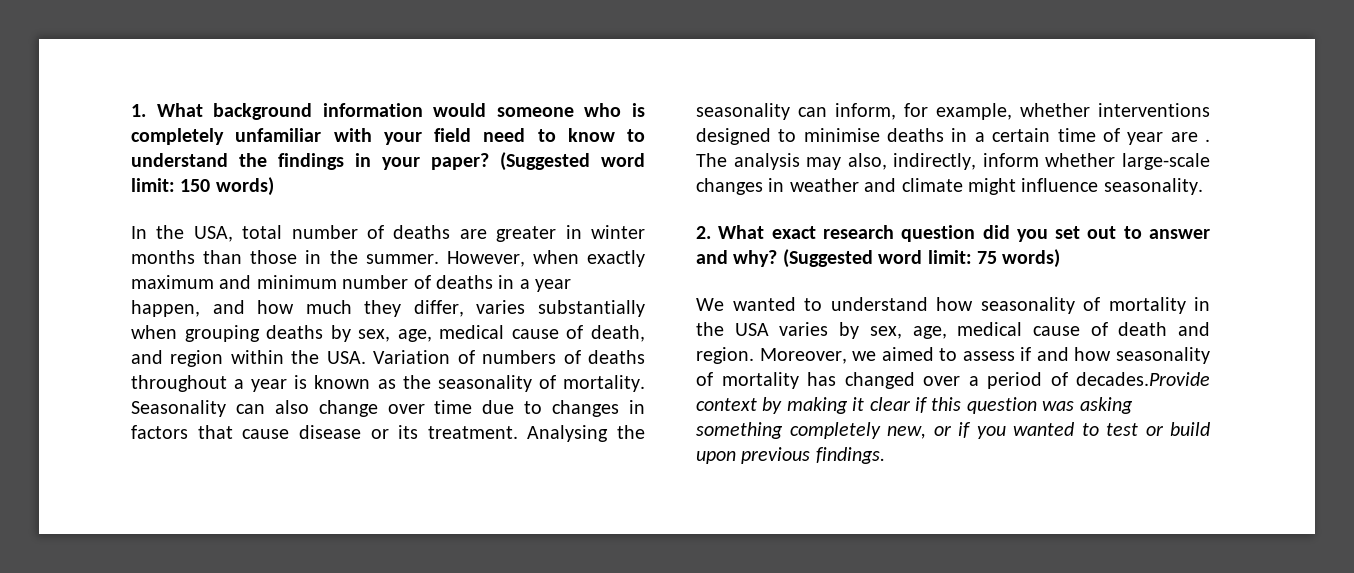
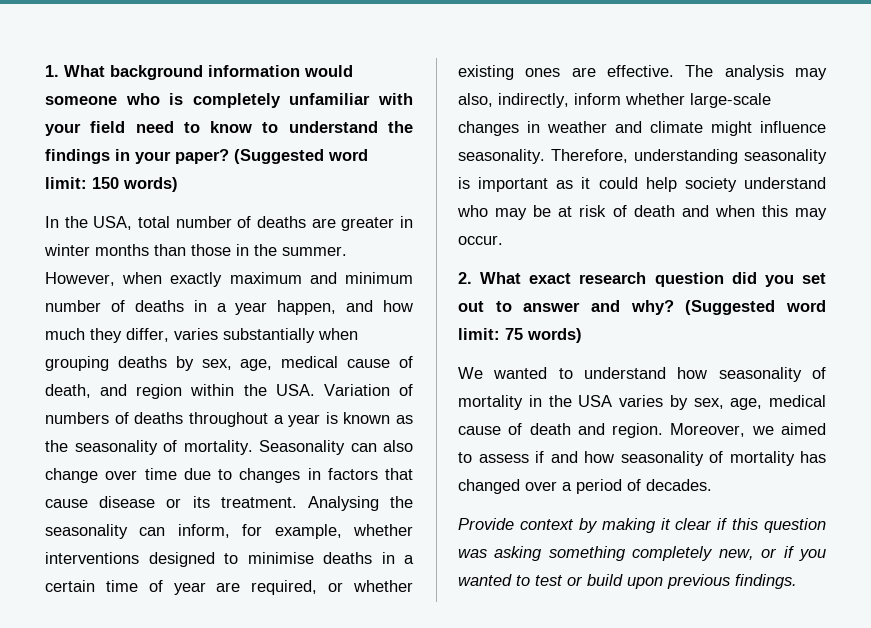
[1205,139,1210,142] . -> [251,580,413,595] [458,65,674,80] required, or whether existing ones are effective.
(1203, 186) none -> [551,149,827,164] [458,177,826,192] [457,205,827,220] [458,235,503,245] Therefore, understanding seasonality is important as it could help society understand who may be at risk of death and when this may occur.
[1076,372,1210,386] decades.Provide -> [646,479,712,491] [458,518,514,530] decades. // Provide

